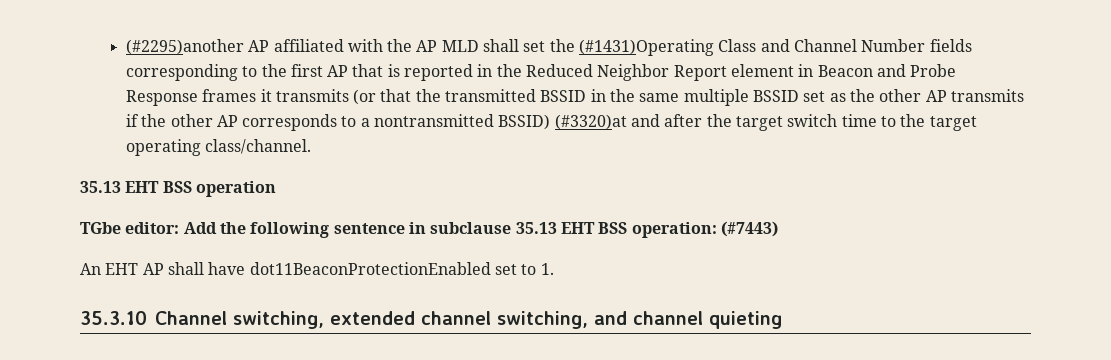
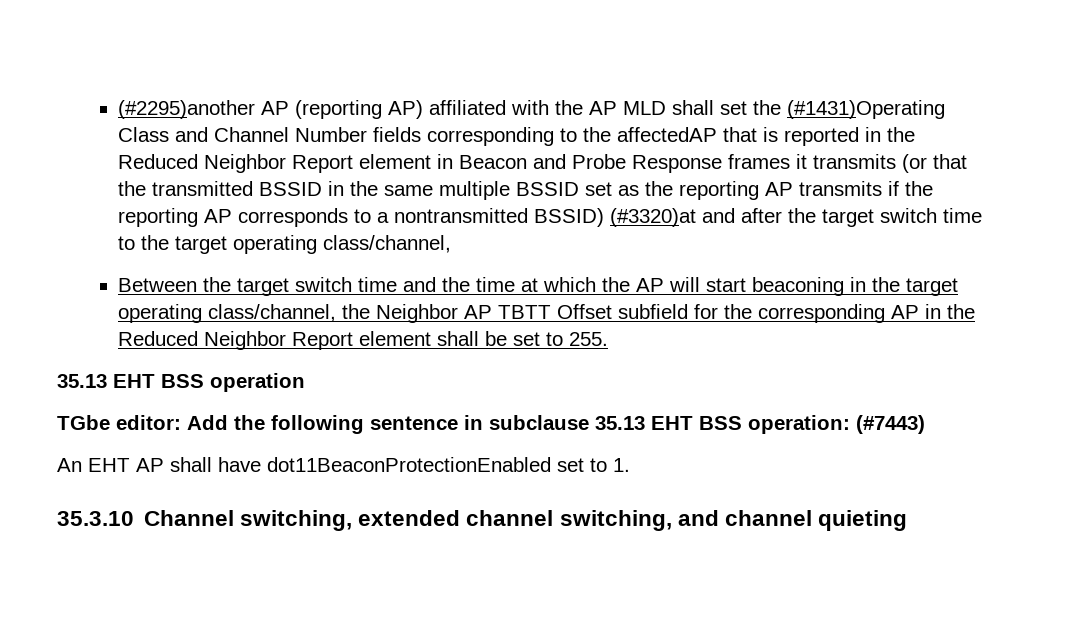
(270, 46) none -> [295,100,424,119] (reporting AP)
[290,64,349,77] first AP -> [617,127,718,142] affectedAP
[879,89,922,102] other -> [679,181,760,200] reporting
[170,114,213,127] other -> [118,208,199,227] reporting
[205,139,312,154] class/channel. -> [323,235,452,253] [118,277,959,296] [118,304,976,323] [118,331,609,350] class/channel, // Between the target switch time and the time at which the AP will start beaconing in the target operating class/channel, the Neighbor AP TBTT Offset subfield for the corresponding AP in the Reduced Neighbor Report element shall be set to 255.

